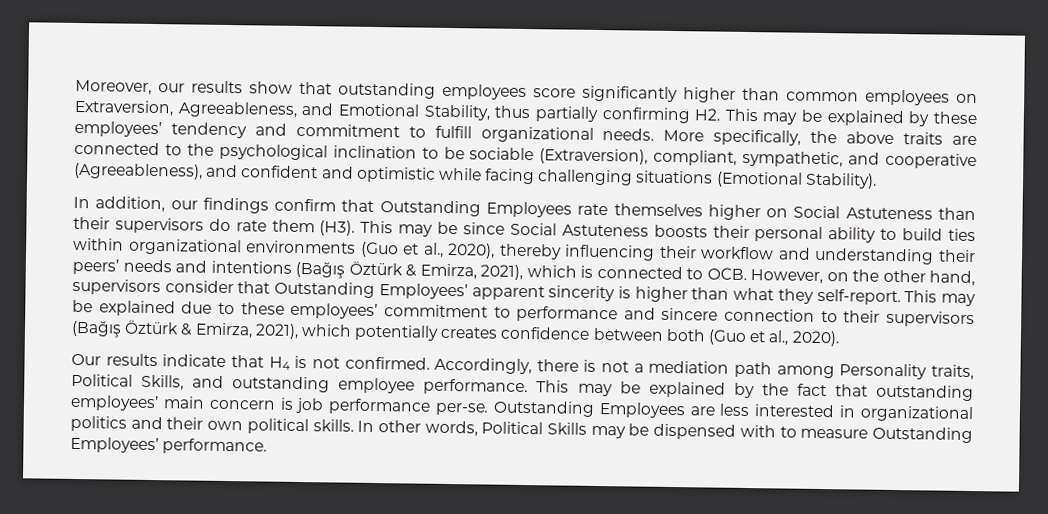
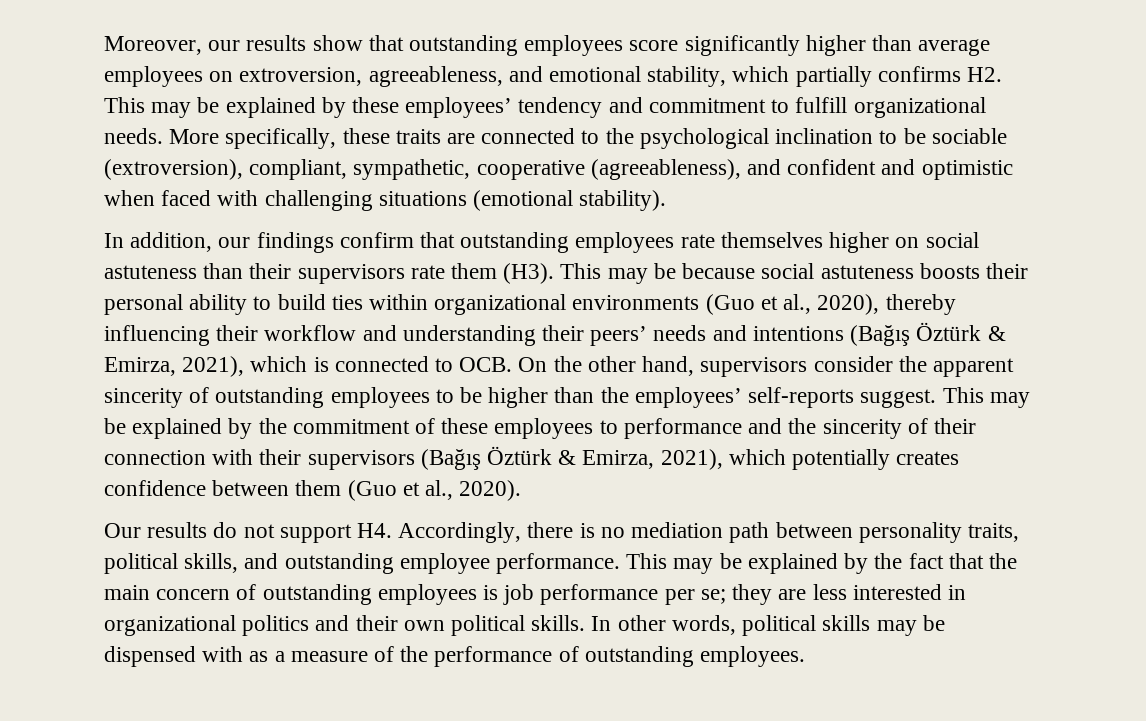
[786,91,859,102] common -> [918,39,991,56] average
[74,99,691,124] Extraversion, Agreeableness, and Emotional Stability, thus partially confirming -> [239,66,961,87] extroversion, agreeableness, and emotional stability, which partially confirms
[810,130,895,144] the above -> [342,128,390,144] these
[539,148,649,165] (Extraversion), -> [104,159,243,180] (extroversion),
[848,152,977,170] [74,162,203,180] and cooperative (Agreeableness), -> [476,159,741,180] cooperative (agreeableness),
[438,167,877,189] while facing challenging situations (Emotional Stability). -> [104,190,667,211] when faced with challenging situations (emotional stability).
[379,200,572,218] Outstanding Employees -> [460,232,675,253] outstanding employees
[793,205,933,220] Social Astuteness -> [925,232,979,248] [104,265,197,279] social astuteness
[208,218,231,232] do -> (405, 274) none
[463,222,649,237] since Social Astuteness -> [682,263,914,279] because social astuteness
[750,269,849,285] However, on -> [518,357,548,372] On
[237,281,976,307] [72,299,838,323] that Outstanding Employees’ apparent sincerity is higher than what they self-report. This may be explained due to these employees’ commitment to performance and sincere connection to -> [898,356,1014,377] [104,387,1030,408] [104,418,976,439] [104,449,254,465] the apparent sincerity of outstanding employees to be higher than the employees’ self-reports suggest. This may be explained by the commitment of these employees to performance and the sincerity of their connection with
[665,328,706,342] both -> [295,480,342,496] them
[162,354,974,381] [71,373,185,391] indicate that H4 is not confirmed. Accordingly, there is not a mediation path among Personality traits, Political Skills, -> [213,522,1019,543] [104,553,239,574] do not support H4. Accordingly, there is no mediation path between personality traits, political skills,
[875,384,974,402] [70,394,686,419] outstanding employees’ main concern is job performance per-se. Outstanding Employees -> [988,553,1017,569] [104,584,773,605] the main concern of outstanding employees is job performance per se; they
[481,421,588,435] Political Skills -> [742,615,871,636] political skills
[779,426,974,444] [70,436,268,455] to measure Outstanding Employees’ performance. -> [249,646,806,667] as a measure of the performance of outstanding employees.

